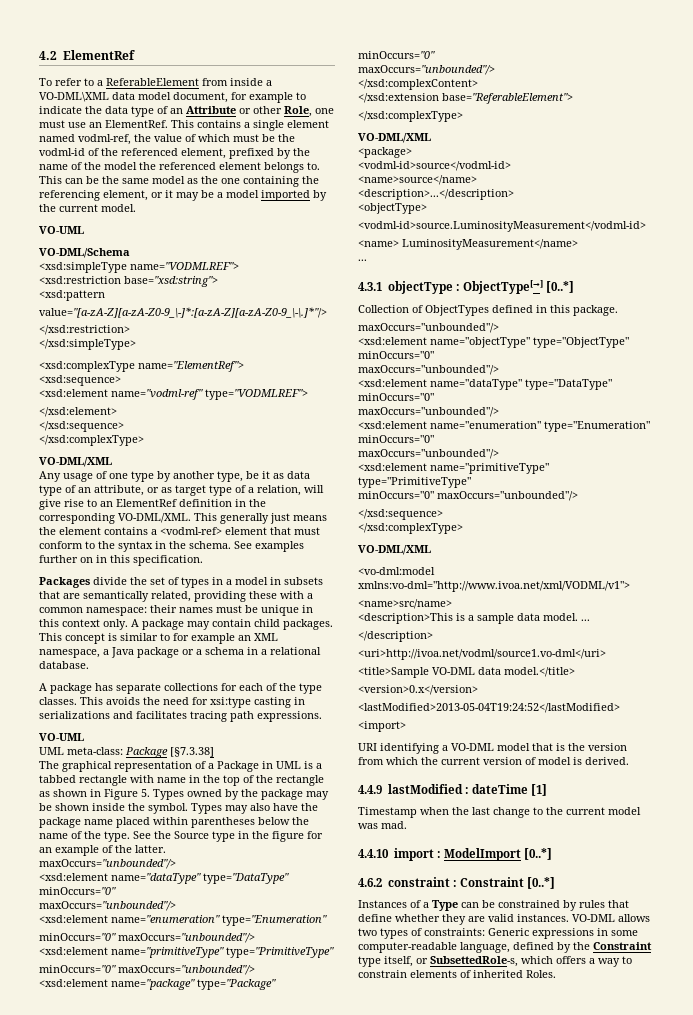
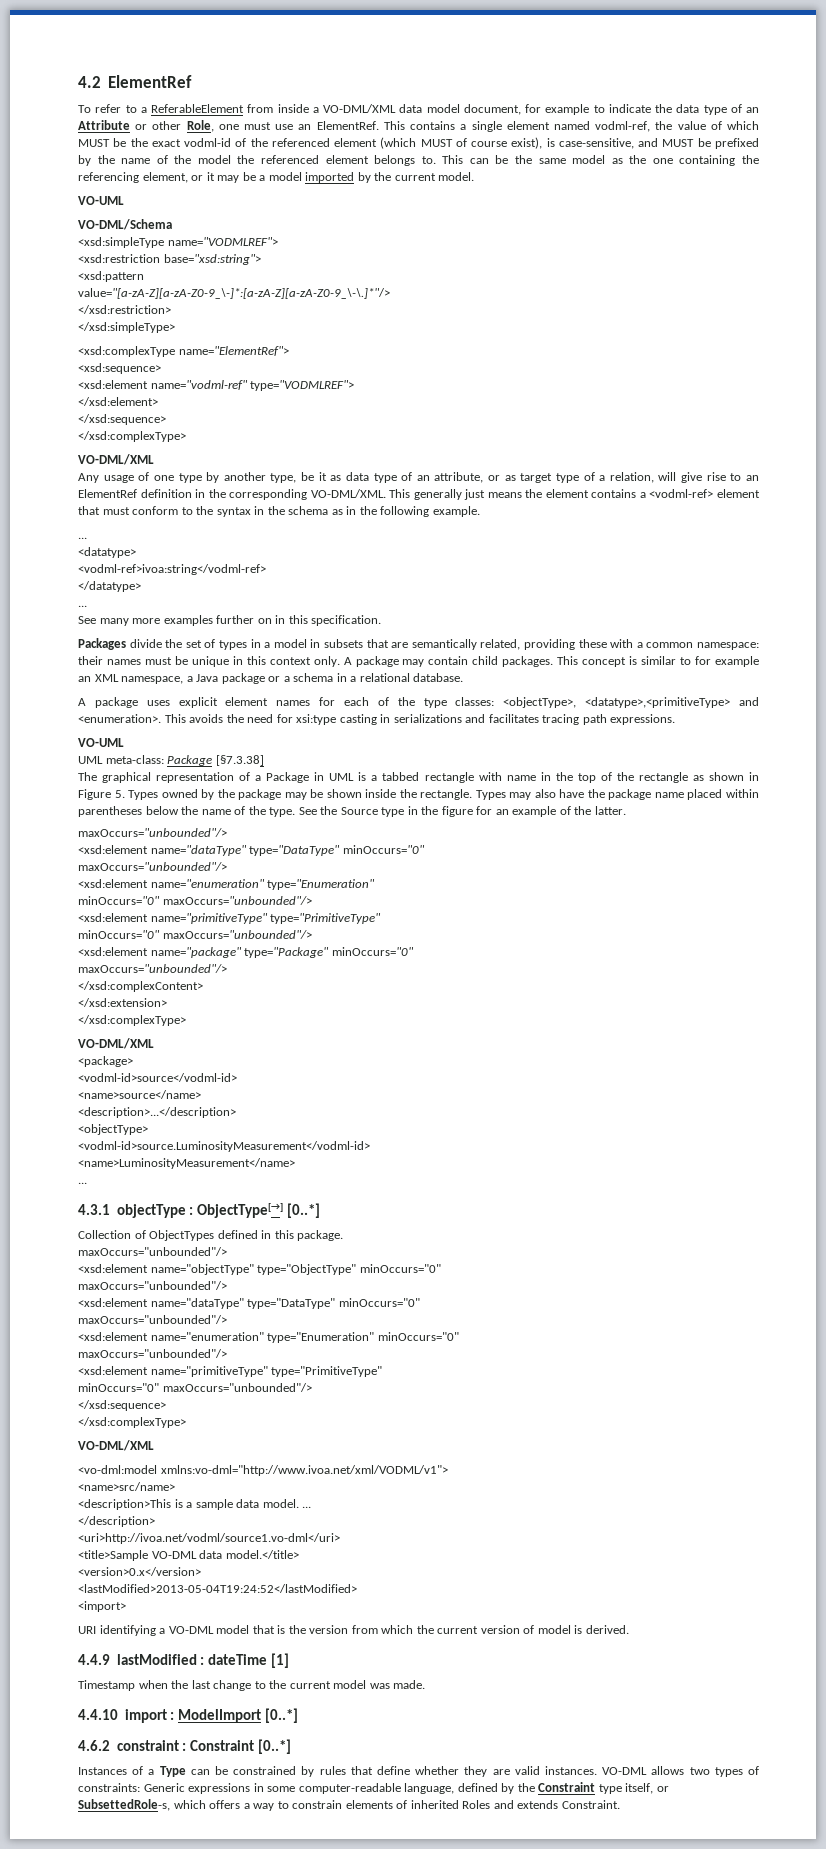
[39,92,109,102] VO-DML\XML -> [323,104,396,113] VO-DML/XML
[233,134,295,142] must be the -> [78,138,181,147] MUST be the exact
[181,148,226,159] element, -> [334,137,711,149] element (which MUST of course exist), is case-sensitive, and MUST be
[189,541,252,549] schema. See -> [288,506,480,517] [78,537,87,539] [78,547,136,558] [78,564,266,575] [78,581,141,592] [78,605,87,607] [78,616,161,626] schema as in the following example. // ... // <datatype> // <vodml-ref>ivoa:string</vodml-ref> // </datatype> // ... // See many more
[95,683,218,694] has separate collections -> [146,697,311,708] uses explicit element names
[39,697,77,705] classes. -> [455,697,759,708] [78,714,161,723] classes: <objectType>, <datatype>,<primitiveType> and <enumeration>.
[148,803,188,814] symbol. -> [420,789,473,800] rectangle.
[358,93,573,104] </xsd:extension base="ReferableElement"> -> [78,998,167,1007] </xsd:extension>
[358,239,578,250] <name> LuminosityMeasurement</name> -> [78,1158,295,1169] <name>LuminosityMeasurement</name>
[381,821,407,829] mad. -> [393,1680,426,1689] made.
[526,970,556,978] Roles. -> [462,1800,620,1809] Roles and extends Constraint.

